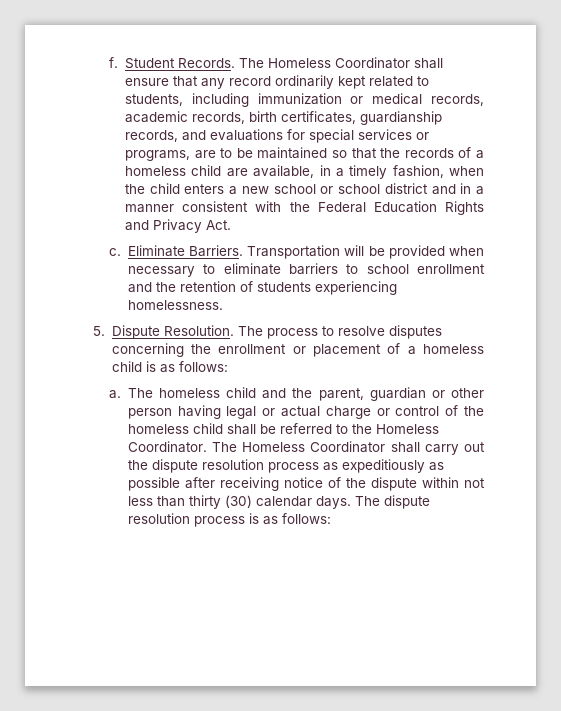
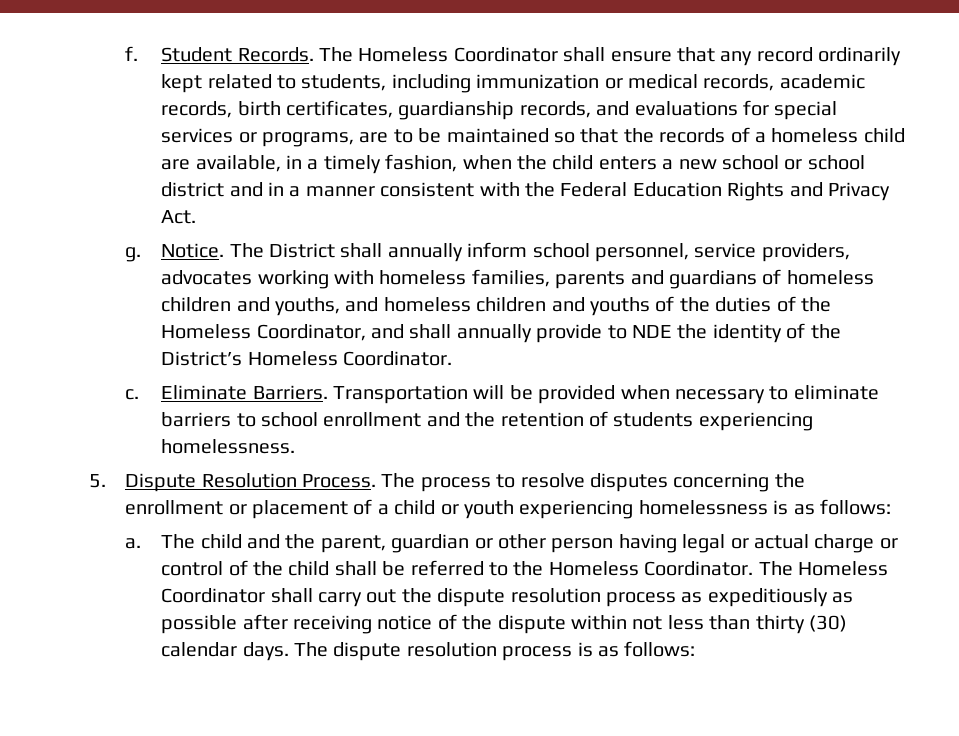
(232, 225) none -> [125,242,850,262] [161,269,874,289] [161,296,832,316] [161,323,841,343] [161,351,453,366] // g. Notice. The District shall annually inform school personnel, service providers, advocates working with homeless families, parents and guardians of homeless children and youths, and homeless children and youths of the duties of the Homeless Coordinator, and shall annually provide to NDE the identity of the District’s Homeless Coordinator.
[163,325,234,336] Resolution. -> [201,473,376,488] Resolution Process.
[423,344,484,354] [111,361,142,372] homeless child -> [394,500,768,519] child or youth experiencing homelessness
[158,388,220,398] homeless -> (196, 541) none
[127,424,189,434] homeless -> (284, 568) none

